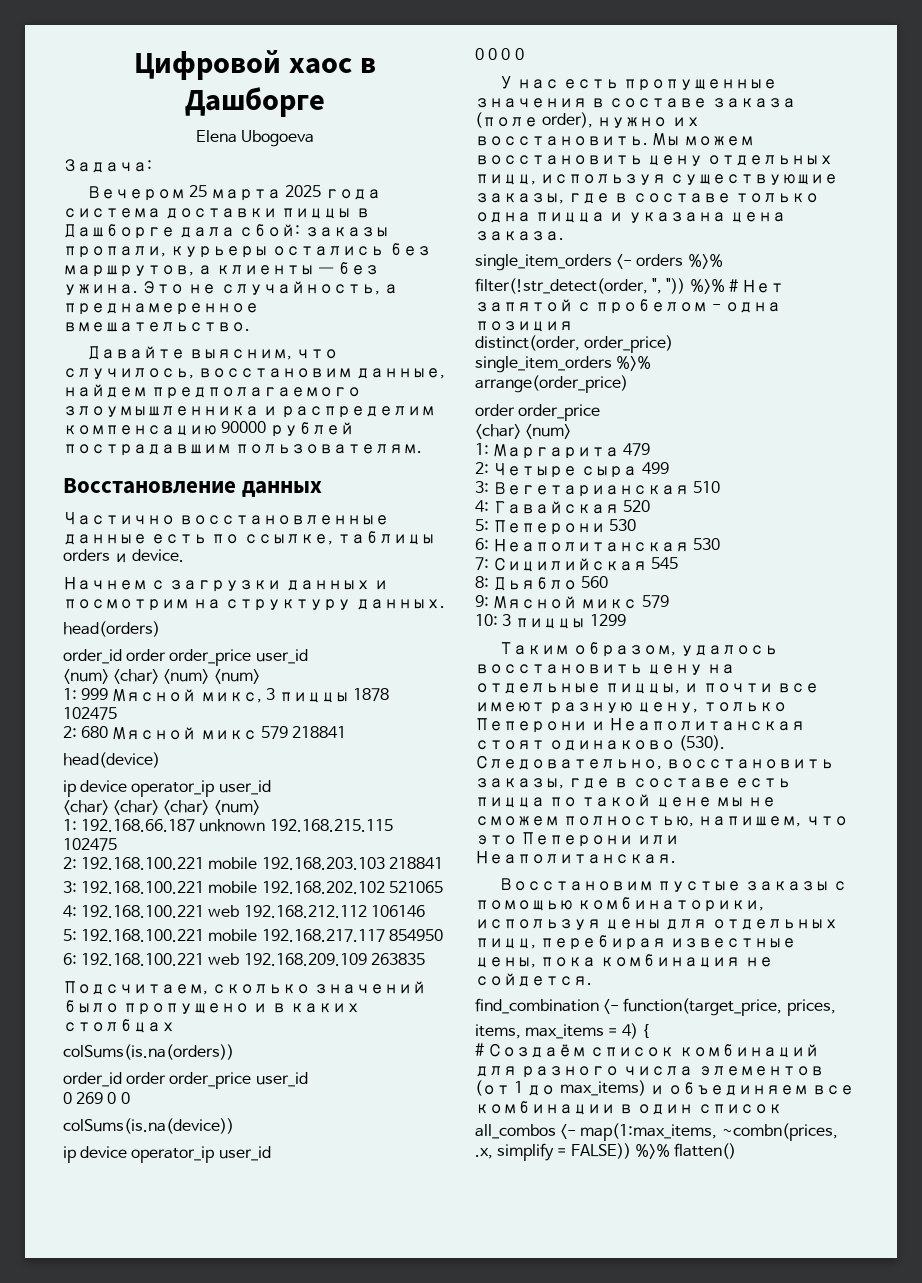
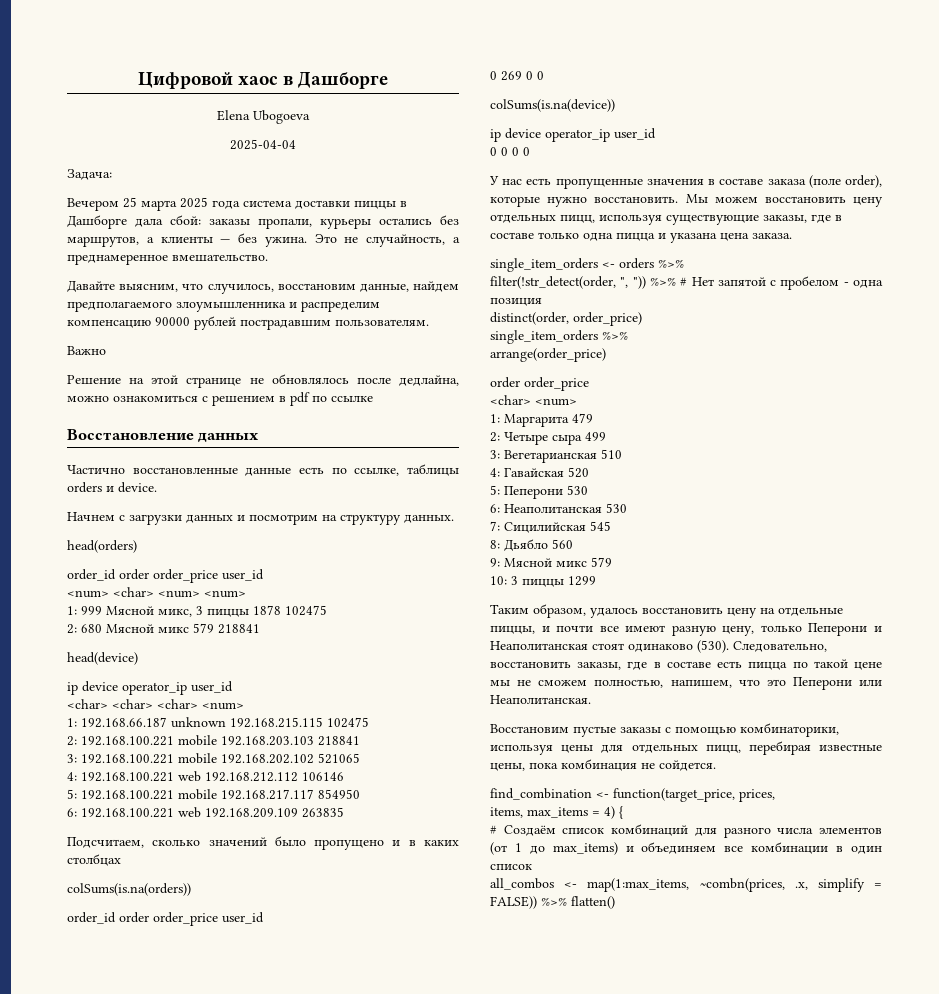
(315, 138) none -> [230,139,296,150] // 2025-04-04
(423, 449) none -> [67,346,106,355] [67,374,459,388] [67,392,373,406] // Важно // Решение на этой странице не обновлялось после дедлайна, можно ознакомиться с решением в pdf по ссылке
[597,117,700,128] нужно их -> [490,196,588,207] которые нужно

